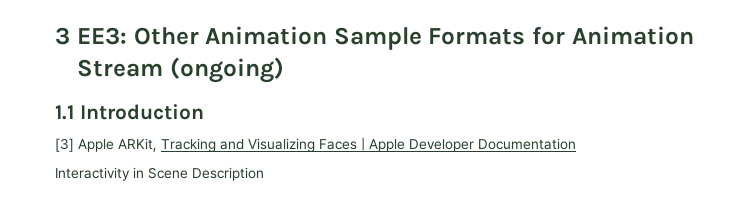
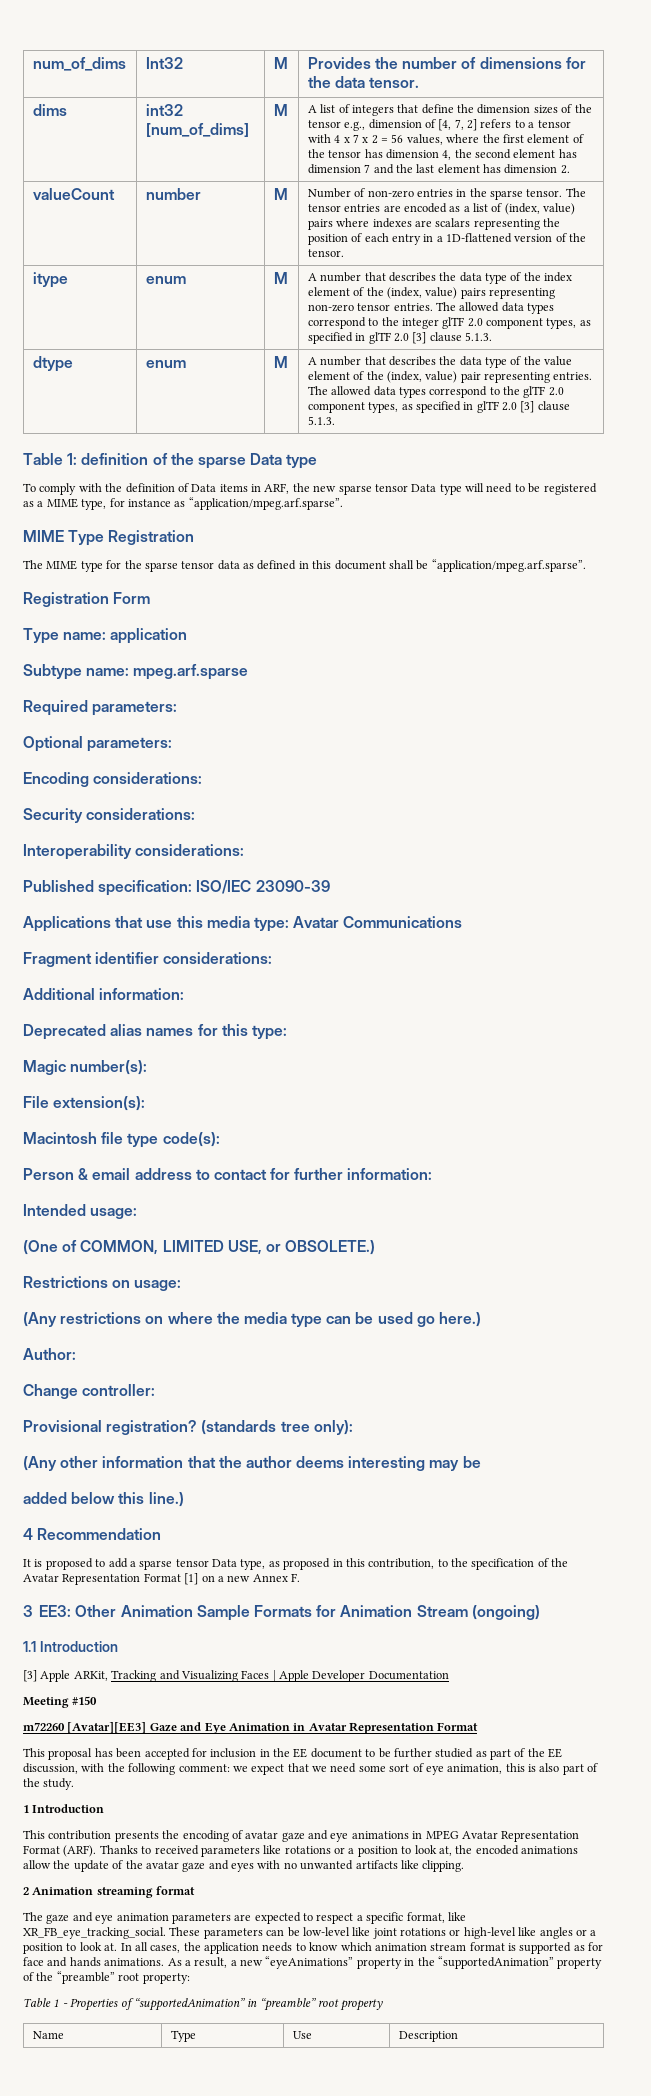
(55, 36) none -> [32,57,126,71] [145,57,183,69] [273,57,288,69] [307,57,586,69] [307,76,420,88] [32,104,67,116] [145,104,183,116] [145,123,249,137] [273,104,288,116] [307,104,592,116] [307,119,571,131] [307,134,584,145] [307,149,577,160] [307,164,570,174] [32,188,115,200] [145,188,201,200] [273,188,288,200] [307,188,586,200] [307,203,576,215] [307,218,561,230] [307,233,587,245] [307,249,344,257] [32,272,68,288] [145,276,186,284] [273,272,288,284] [307,272,573,284] [307,287,556,299] [307,302,555,314] [307,317,591,329] [307,332,493,344] [32,356,73,372] [145,360,186,368] [273,356,288,368] [307,356,573,368] [307,371,593,383] [307,386,564,398] [307,401,570,413] [307,416,335,425] [23,453,318,469] [23,483,597,495] [23,497,343,510] [23,530,195,546] [23,559,586,572] [23,592,151,607] [23,628,188,644] [23,664,249,680] [23,700,178,716] [23,736,173,752] [23,772,203,787] [23,808,196,823] [23,844,245,860] [23,880,330,896] [23,916,463,932] [23,952,273,967] [23,988,185,1000] [23,1024,287,1040] [23,1060,148,1075] [23,1096,146,1111] [23,1132,220,1148] [23,1168,433,1180] [23,1204,138,1219] [23,1240,376,1255] [23,1276,182,1291] [23,1312,482,1328] [23,1348,76,1360] [23,1384,156,1399] [23,1420,353,1435] [23,1456,481,1471] [23,1492,184,1507] [23,1528,162,1540] [23,1558,569,1570] [23,1573,300,1585] num_of_dims | Int32 | M | Provides the number of dimensions for the data tensor. // dims | int32 [num_of_dims] | M | A list of integers that define the dimension sizes of the tensor e.g., dimension of [4, 7, 2] refers to a tensor with 4 x 7 x 2 = 56 values, where the first element of the tensor has dimension 4, the second element has dimension 7 and the last element has dimension 2. // valueCount | number | M | Number of non-zero entries in the sparse tensor. The tensor entries are encoded as a list of (index, value) pairs where indexes are scalars representing the position of each entry in a 1D-flattened version of the tensor. // itype | enum | M | A number that describes the data type of the index element of the (index, value) pairs representing non-zero tensor entries. The allowed data types correspond to the integer glTF 2.0 component types, as specified in glTF 2.0 [3] clause 5.1.3. // dtype | enum | M | A number that describes the data type of the value element of the (index, value) pair representing entries. The allowed data types correspond to the glTF 2.0 component types, as specified in glTF 2.0 [3] clause 5.1.3. // Table 1: definition of the sparse Data type // To comply with the definition of Data items in ARF, the new sparse tensor Data type will need to be registered as a MIME type, for instance as “application/mpeg.arf.sparse”. // MIME Type Registration // The MIME type for the sparse tensor data as defined in this document shall be “application/mpeg.arf.sparse”. // Registration Form // Type name: application // Subtype name: mpeg.arf.sparse // Required parameters: // Optional parameters: // Encoding considerations: // Security considerations: // Interoperability considerations: // Published specification: ISO/IEC 23090-39 // Applications that use this media type: Avatar Communications // Fragment identifier considerations: // Additional information: // Deprecated alias names for this type: // Magic number(s): // File extension(s): // Macintosh file type code(s): // Person & email address to contact for further information: // Intended usage: // (One of COMMON, LIMITED USE, or OBSOLETE.) // Restrictions on usage: // (Any restrictions on where the media type can be used go here.) // Author: // Change controller: // Provisional registration? (standards tree only): // (Any other information that the author deems interesting may be // added below this line.) // 4 Recommendation // It is proposed to add a sparse tensor Data type, as proposed in this contribution, to the specification of the Avatar Representation Format [1] on a new Annex F. //
[55,167,188,181] Interactivity in Scene -> [23,1696,98,1708] [23,1722,479,1734] [23,1748,563,1760] [23,1763,599,1775] [23,1778,75,1790] [23,1804,105,1813] [23,1830,580,1842] [23,1845,578,1857] [23,1860,465,1872] [23,1886,196,1898] [23,1912,466,1924] [23,1927,597,1939] [23,1942,604,1954] [23,1956,603,1969] [23,1971,190,1984] [23,1998,384,2011] [32,2031,64,2039] [170,2030,196,2042] [292,2031,312,2039] Meeting #150 // m72260 [Avatar][EE3] Gaze and Eye Animation in Avatar Representation Format // This proposal has been accepted for inclusion in the EE document to be further studied as part of the EE discussion, with the following comment: we expect that we need some sort of eye animation, this is also part of the study. // 1 Introduction // This contribution presents the encoding of avatar gaze and eye animations in MPEG Avatar Representation Format (ARF). Thanks to received parameters like rotations or a position to look at, the encoded animations allow the update of the avatar gaze and eyes with no unwanted artifacts like clipping. // 2 Animation streaming format // The gaze and eye animation parameters are expected to respect a specific format, like XR_FB_eye_tracking_social. These parameters can be low-level like joint rotations or high-level like angles or a position to look at. In all cases, the application needs to know which animation stream format is supported as for face and hands animations. As a result, a new “eyeAnimations” property in the “supportedAnimation” property of the “preamble” root property: // Table 1 - Properties of “supportedAnimation” in “preamble” root property // Name | Type | Use |

